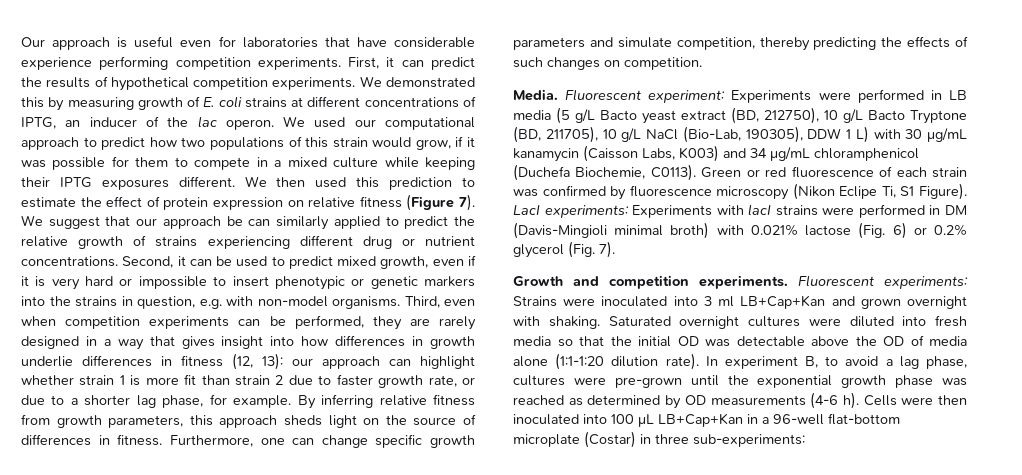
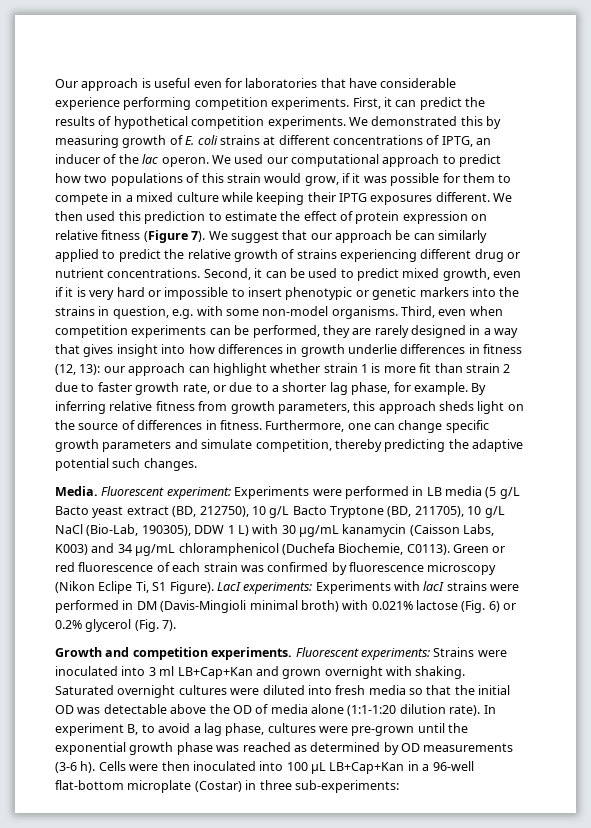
(253, 301) none -> [225,309,259,316] some
[907,36,968,48] [513,57,702,70] effects of such changes on competition. -> [472,439,523,452] [55,458,197,471] adaptive potential such changes.
[810,392,839,409] (4-6 -> [55,762,77,773] (3-6

